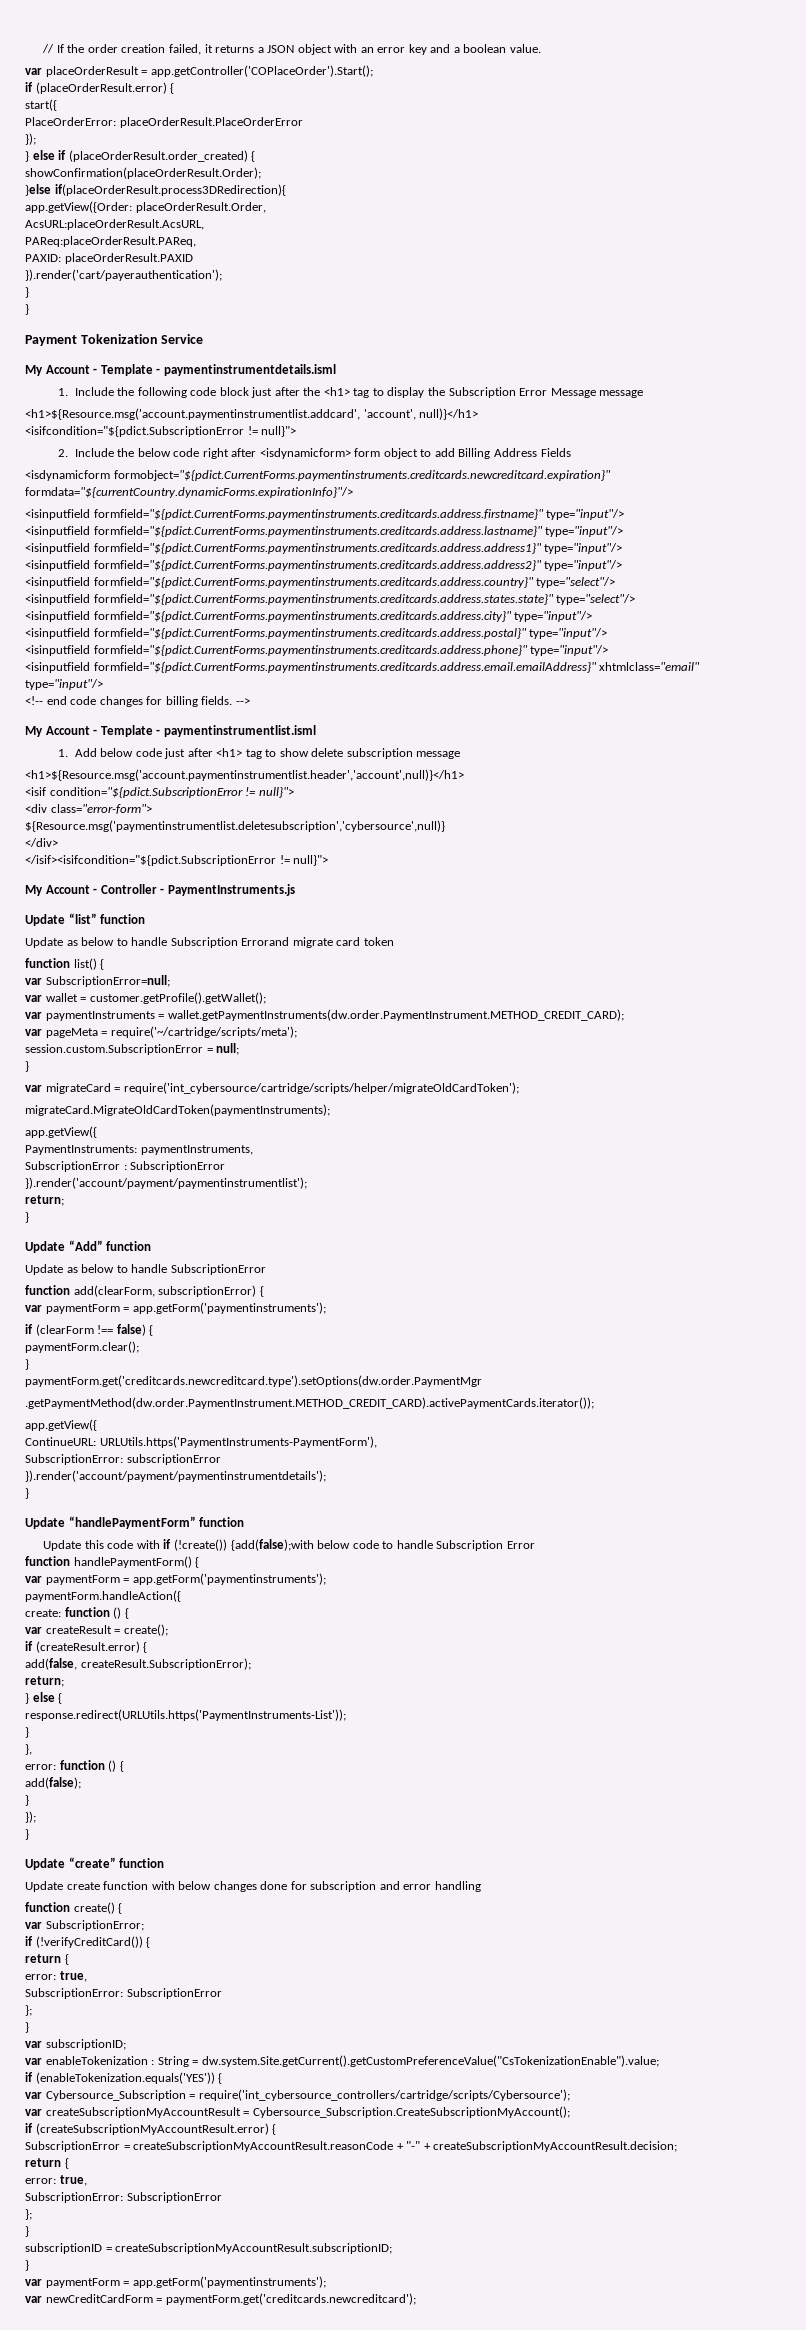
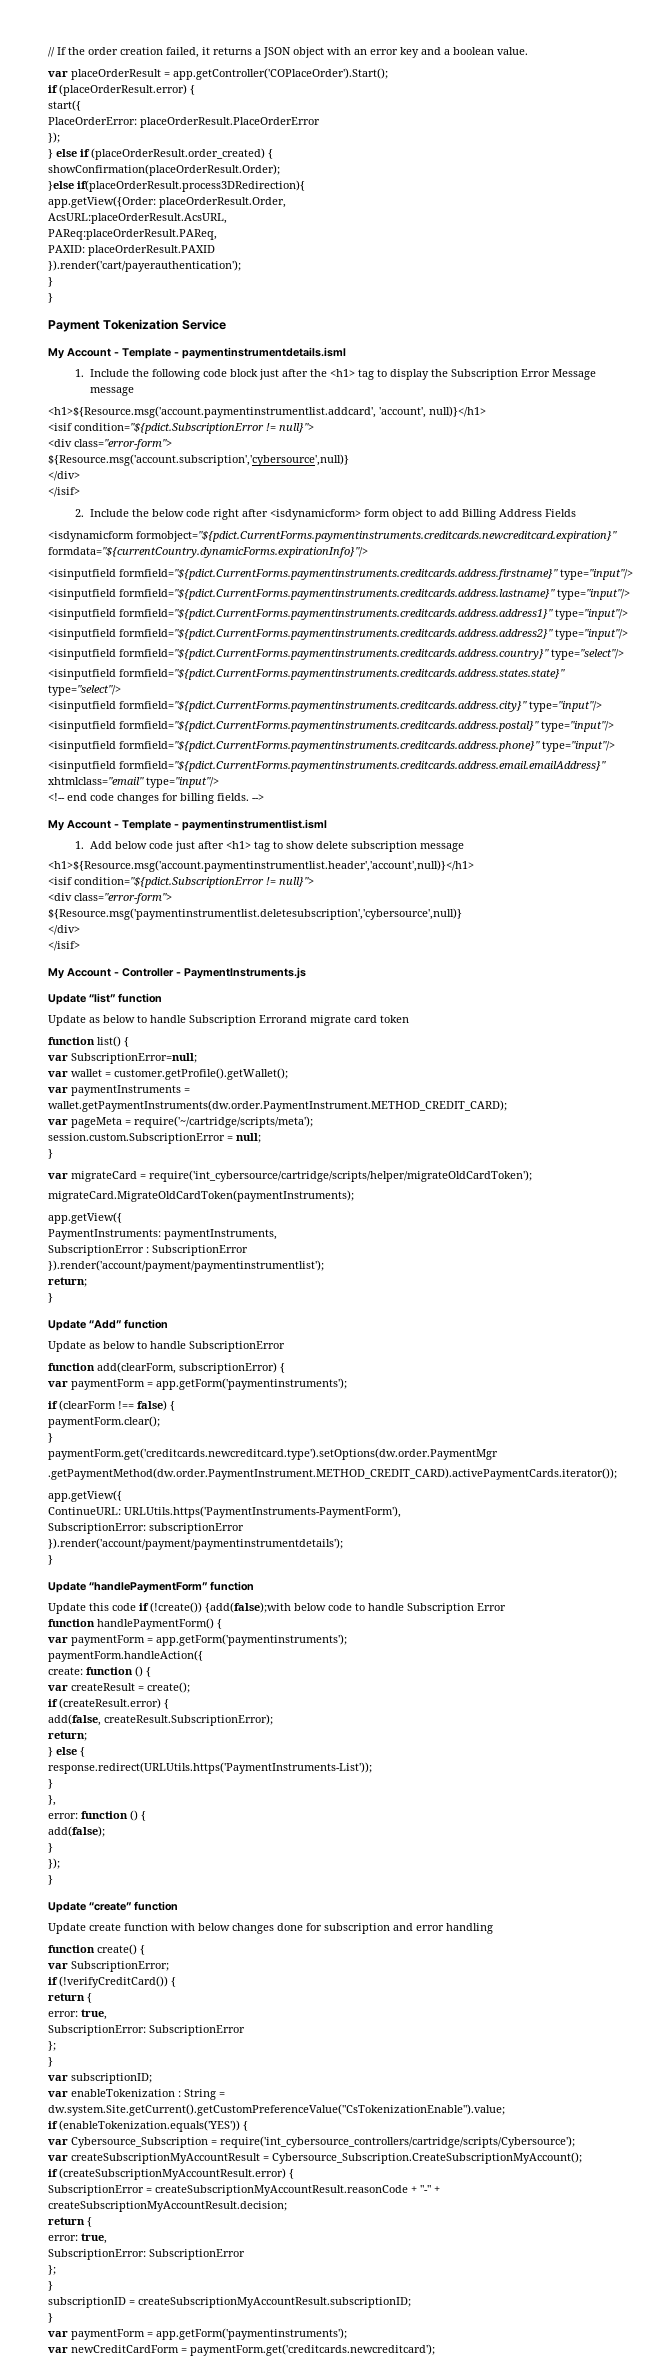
[25,426,297,437] <isifcondition="${pdict.SubscriptionError != null}"> -> [48,423,314,434] [48,439,172,450] [48,454,349,466] [48,471,80,481] [48,487,80,497] <isif condition="${pdict.SubscriptionError != null}"> // <div class="error-form"> // ${Resource.msg('account.subscription','cybersource',null)} // </div> // </isif>
[25,855,329,866] </isif><isifcondition="${pdict.SubscriptionError != null}"> -> [48,941,80,951] </isif>
[136,1540,160,1549] with -> (136, 1607) none

